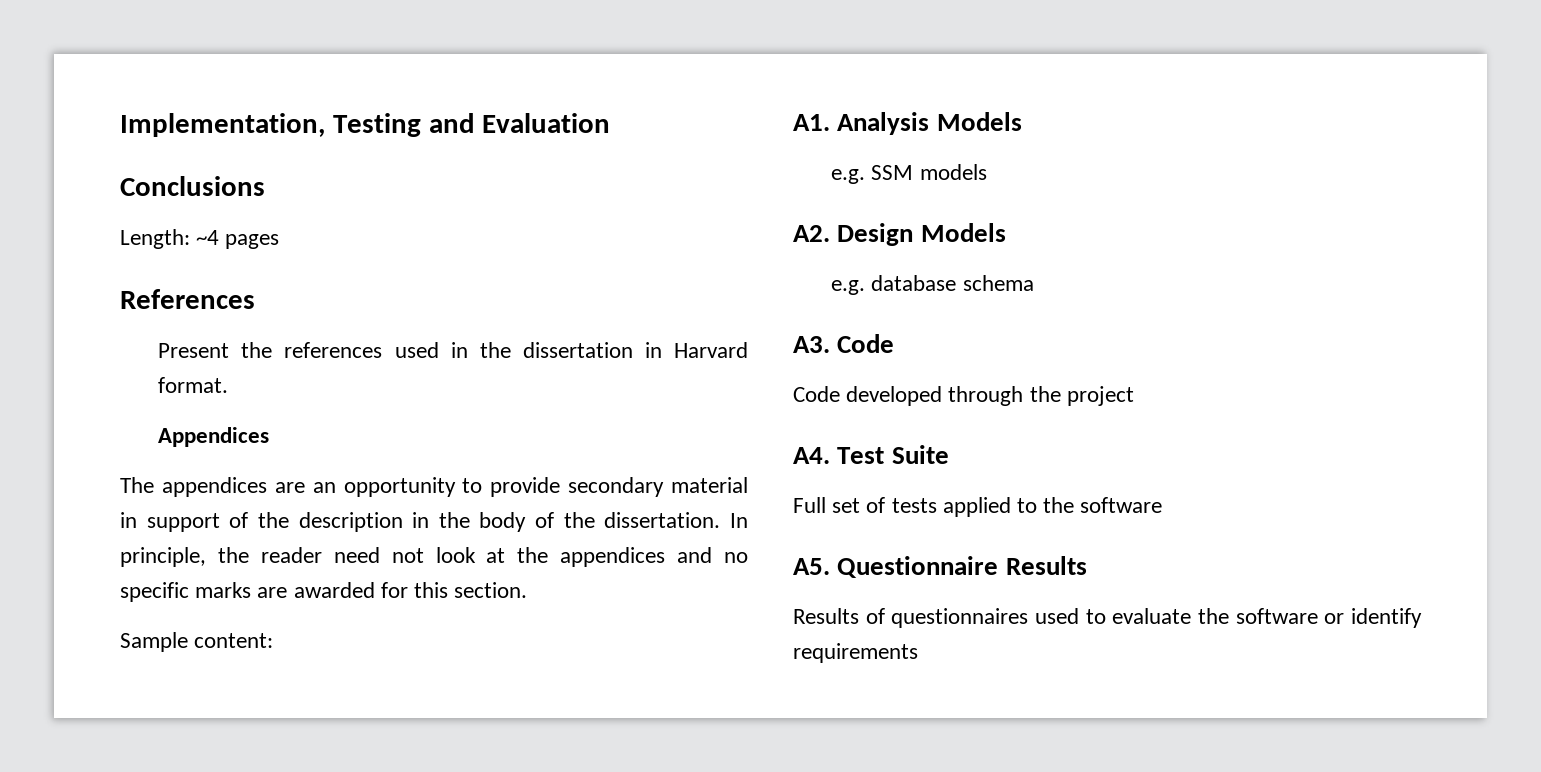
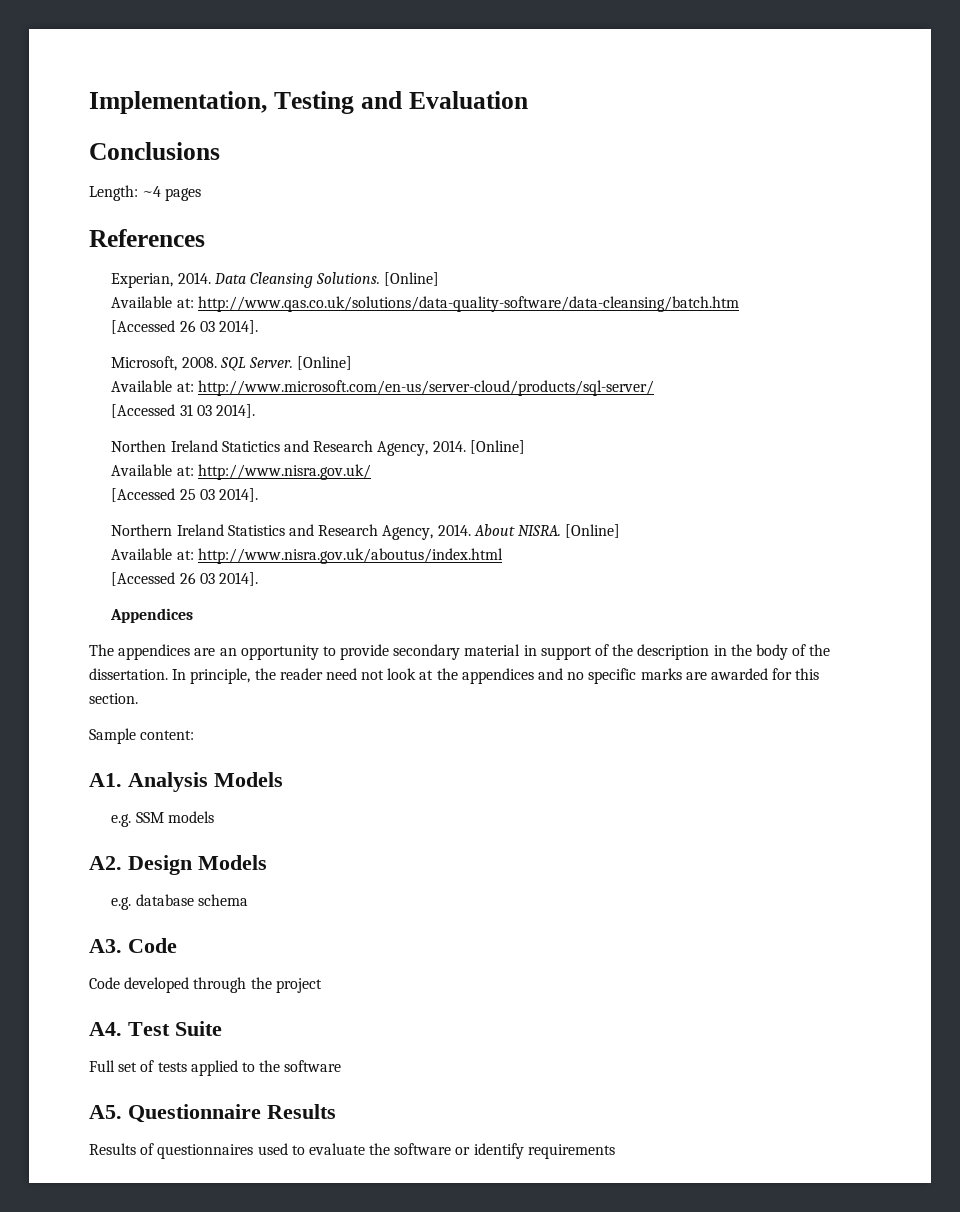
[158,342,748,358] [158,377,229,393] Present the references used in the dissertation in Harvard format. -> [111,272,440,288] [111,296,739,312] [111,320,259,334] [111,356,353,371] [111,380,654,396] [111,404,256,418] [111,440,525,456] [111,464,371,480] [111,488,259,502] [111,524,621,540] [111,548,503,564] [111,572,259,586] Experian, 2014. Data Cleansing Solutions. [Online] // Available at: http://www.qas.co.uk/solutions/data-quality-software/data-cleansing/batch.htm // [Accessed 26 03 2014]. // Microsoft, 2008. SQL Server. [Online] // Available at: http://www.microsoft.com/en-us/server-cloud/products/sql-server/ // [Accessed 31 03 2014]. // Northen Ireland Statictics and Research Agency, 2014. [Online] // Available at: http://www.nisra.gov.uk/ // [Accessed 25 03 2014]. // Northern Ireland Statistics and Research Agency, 2014. About NISRA. [Online] // Available at: http://www.nisra.gov.uk/aboutus/index.html // [Accessed 26 03 2014].

